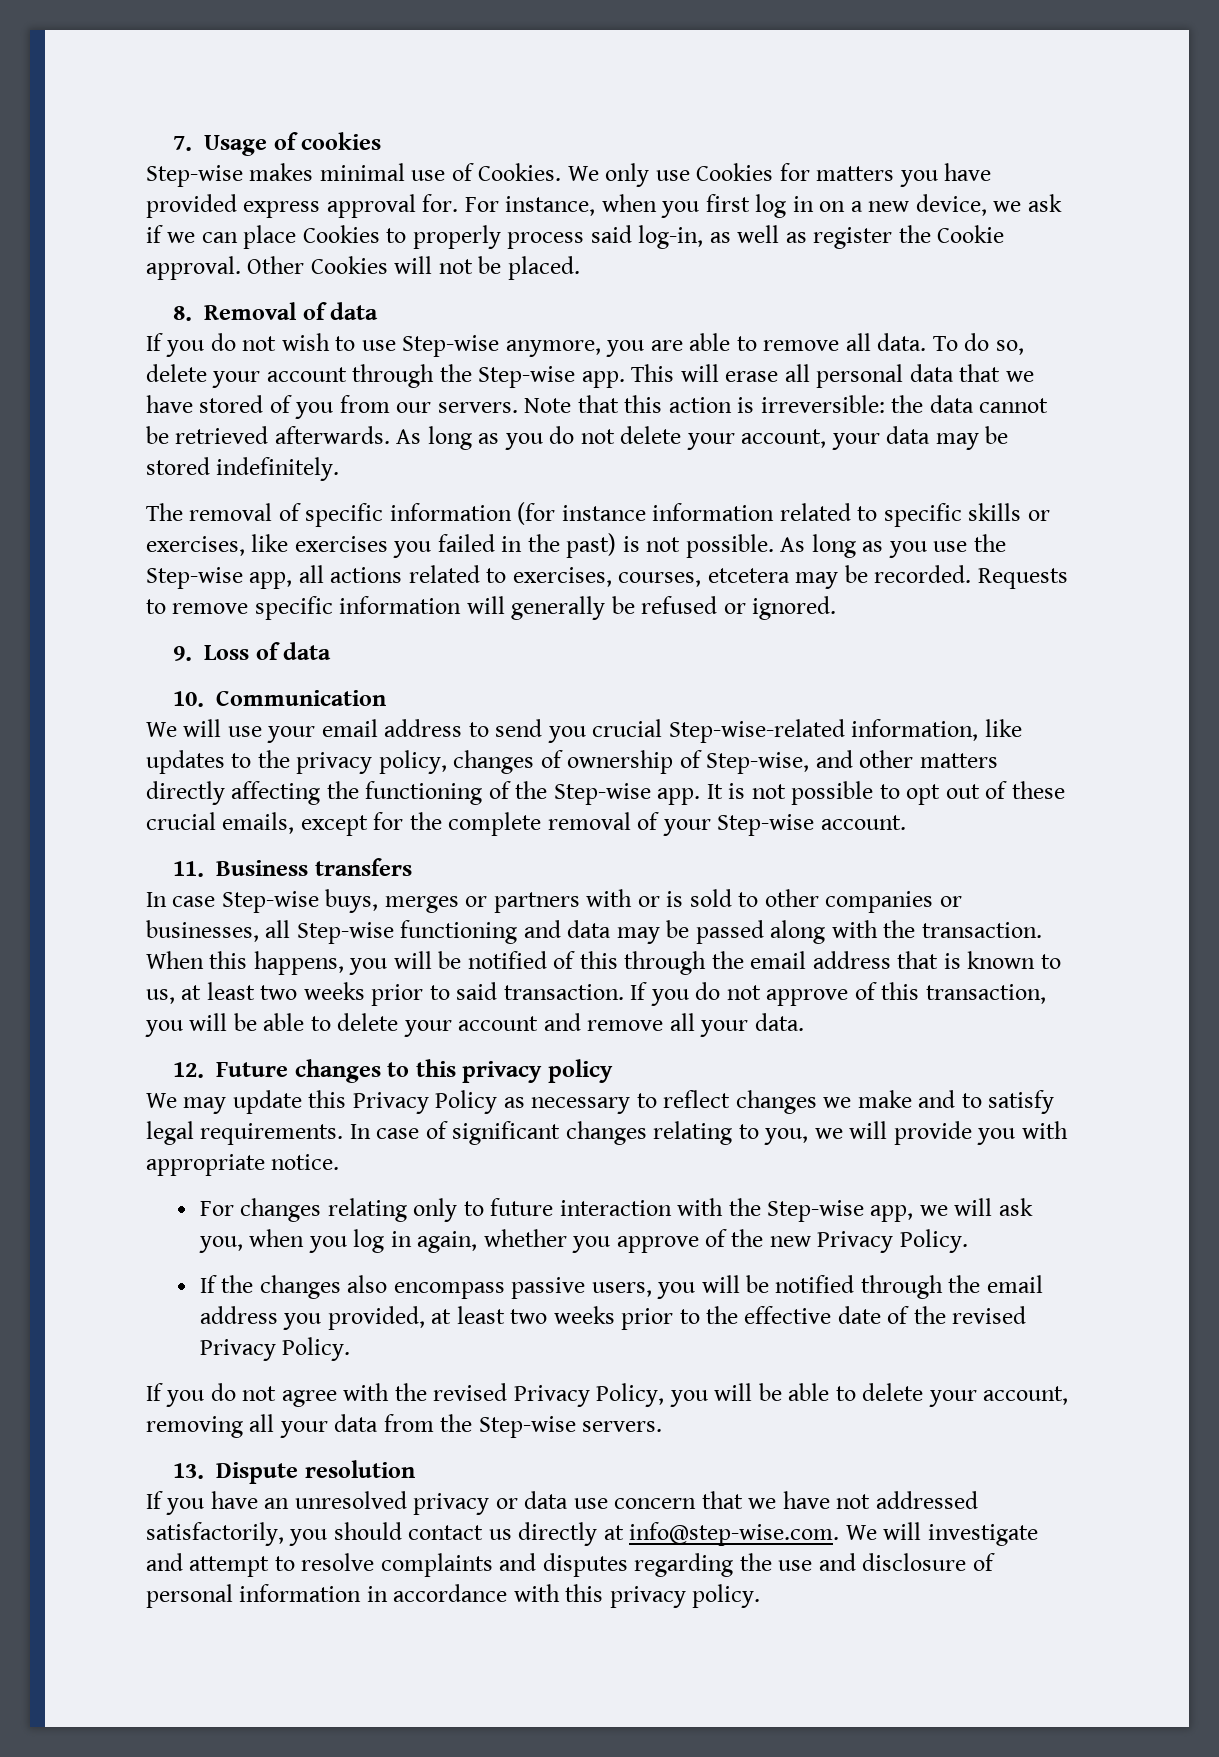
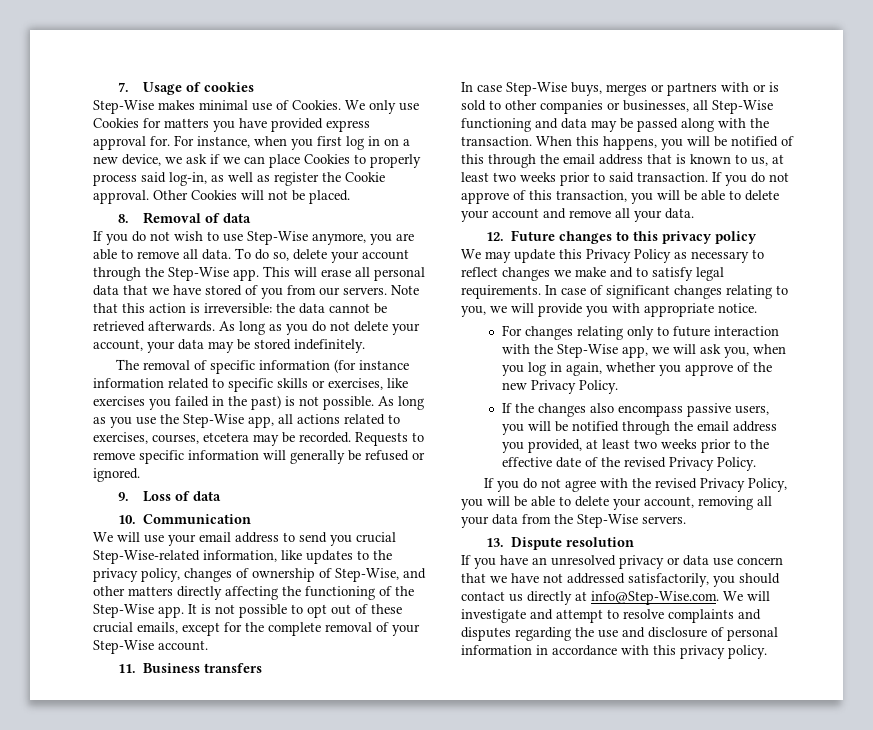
[146,165,243,187] Step-wise -> [93,100,154,114] Step-Wise
[402,335,500,357] Step-wise -> [247,231,308,245] Step-Wise
[478,366,576,388] Step-wise -> [168,267,229,281] Step-Wise
[146,567,243,589] Step-wise -> [183,414,244,428] Step-Wise
[668,719,845,743] Step-wise-related -> [93,550,200,564] Step-Wise-related
[706,752,810,774] Step-wise, -> [335,568,399,582] Step-Wise,
[553,783,651,805] Step-wise -> [93,604,154,618] Step-Wise
[717,814,815,836] Step-wise -> [93,640,154,654] Step-Wise
[221,891,319,913] Step-wise -> [506,82,567,96] Step-Wise
[296,922,394,944] Step-wise -> [712,100,773,114] Step-Wise
[766,1200,864,1222] Step-wise -> [556,344,618,358] Step-Wise
[478,1416,576,1438] Step-wise -> [577,514,638,528] Step-Wise
[629,1522,840,1546] info@step-wise.com. -> [591,591,719,605] info@Step-Wise.com.

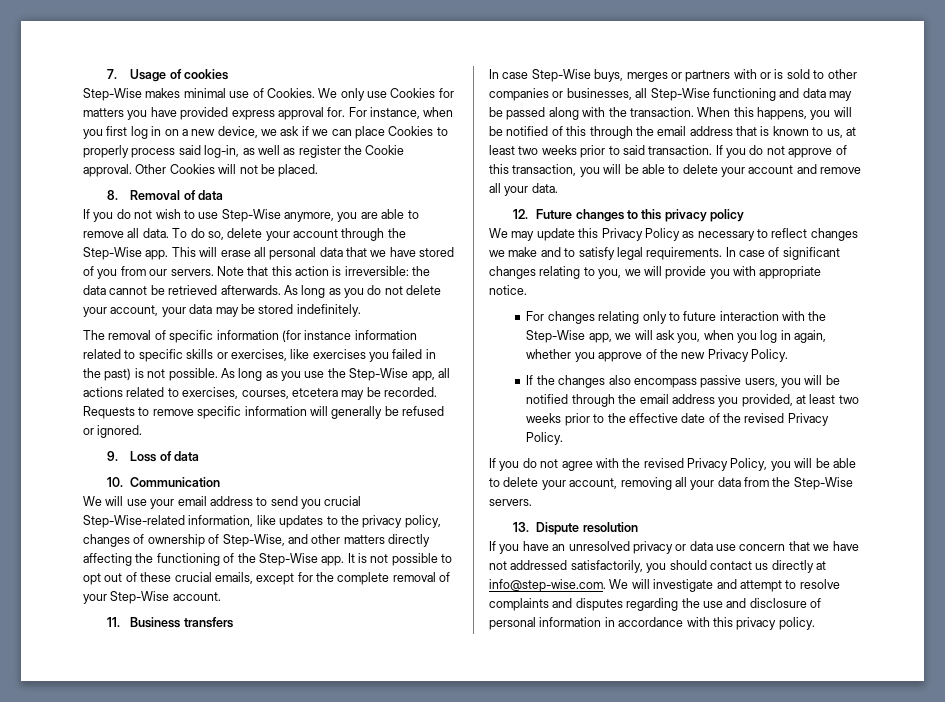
[591,591,719,605] info@Step-Wise.com. -> [489,579,606,592] info@step-wise.com.

